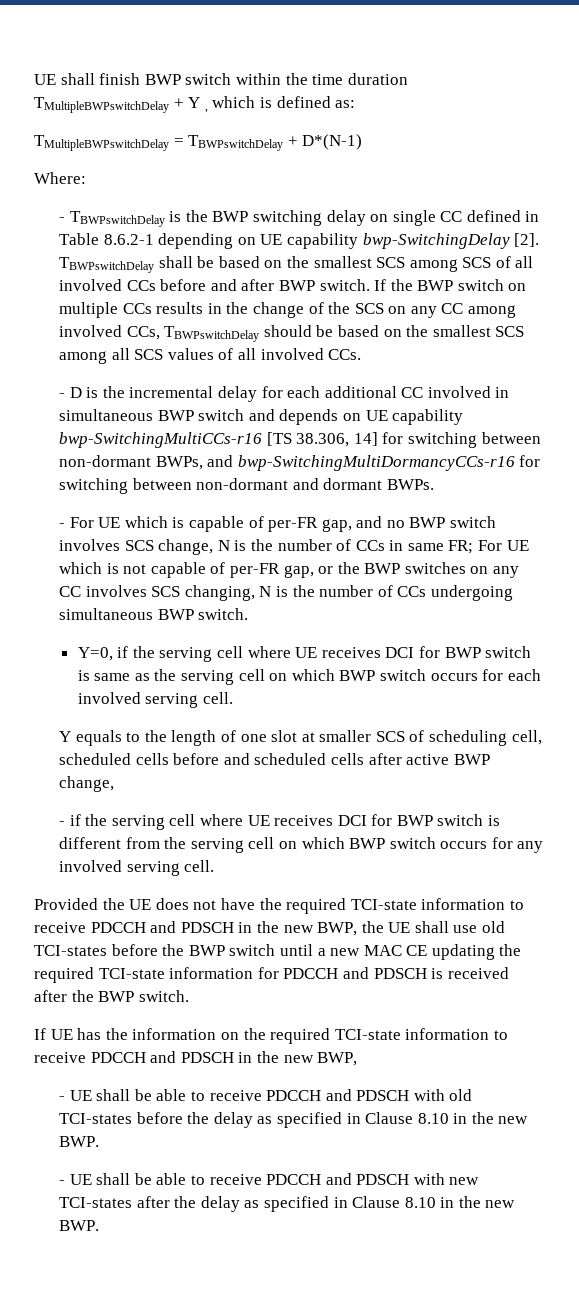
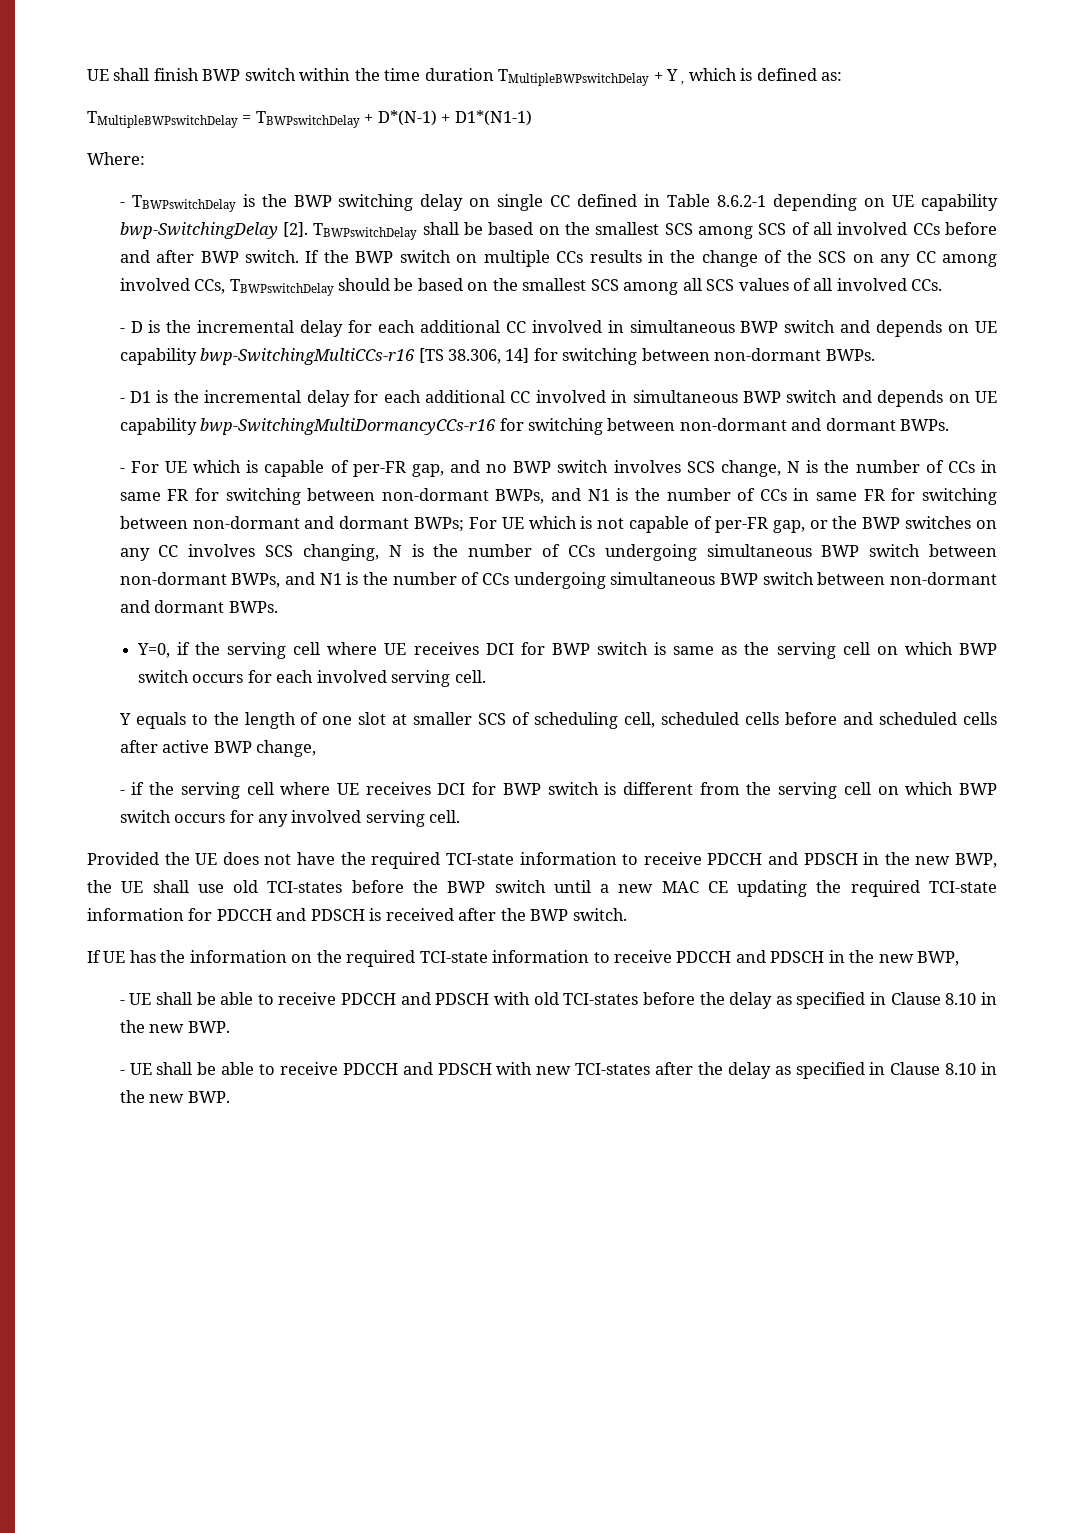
(363, 142) none -> [441,110,532,126] + D1*(N1-1)
[155,455,234,470] BWPs, and -> [825,349,875,361] [119,390,998,407] [119,418,197,435] BWPs. // - D1 is the incremental delay for each additional CC involved in simultaneous BWP switch and depends on UE capability
[448,540,474,554] FR; -> [167,488,997,505] [119,516,465,532] FR for switching between non-dormant BWPs, and N1 is the number of CCs in same FR for switching between non-dormant and dormant BWPs;
[198,608,249,620] switch. -> [869,544,997,557] [119,572,997,589] [119,600,278,613] switch between non-dormant BWPs, and N1 is the number of CCs undergoing simultaneous BWP switch between non-dormant and dormant BWPs.

